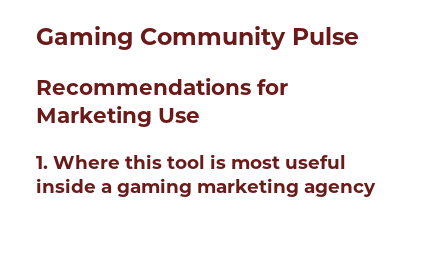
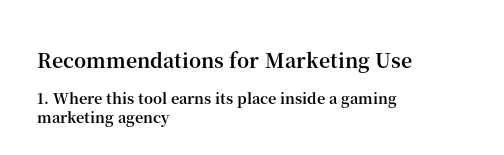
[36,26,359,50] Gaming Community Pulse // -> (37, 59) none
[210,154,346,169] is most useful -> [171,92,276,108] earns its place

